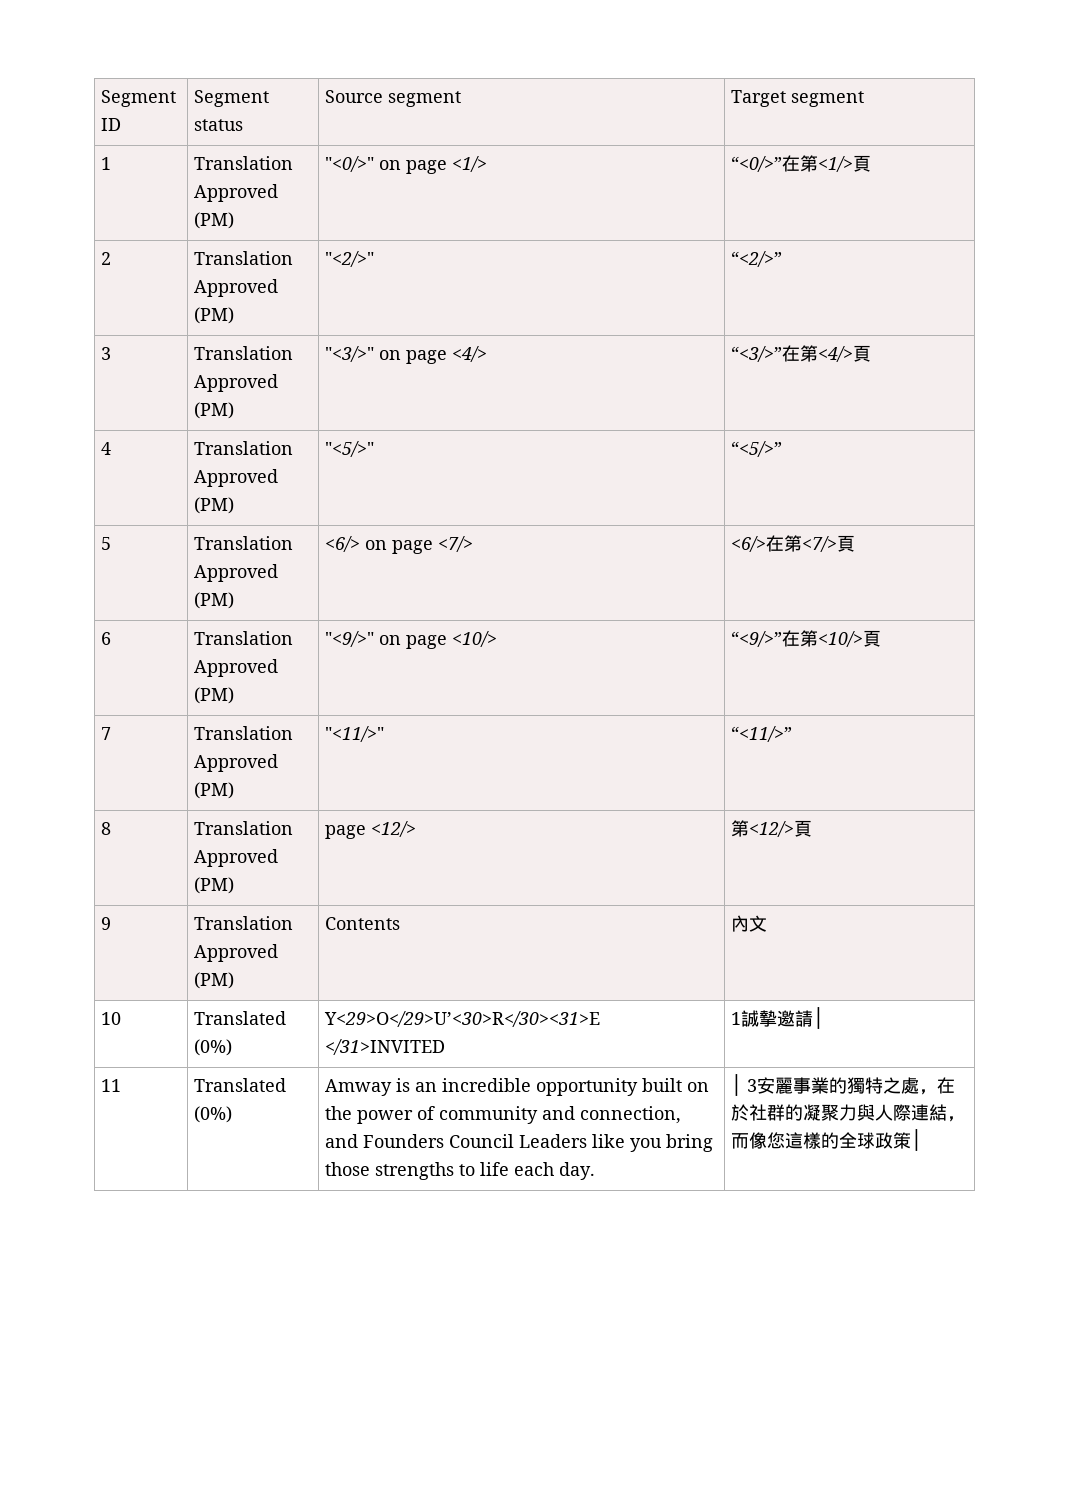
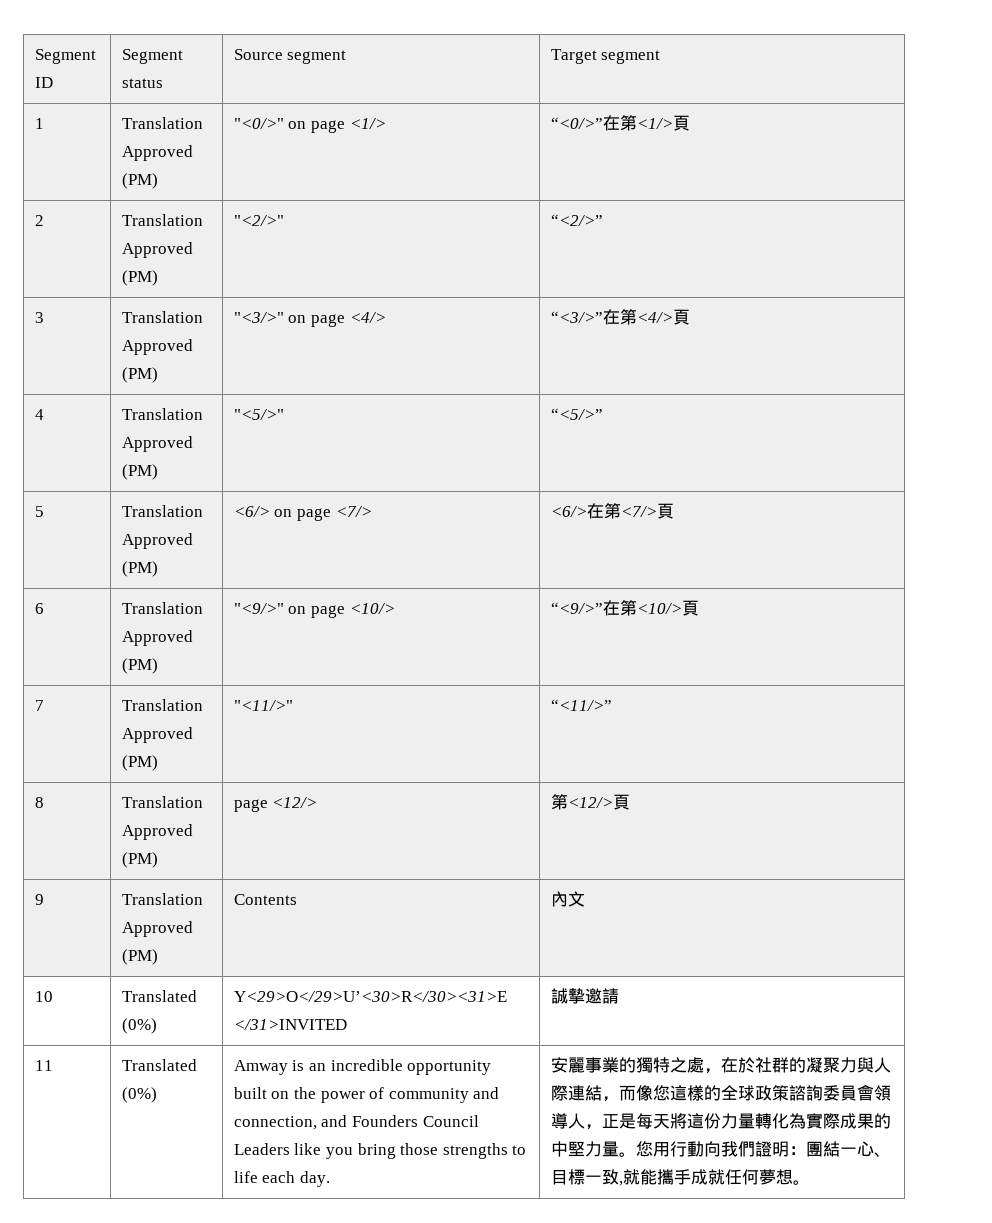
[731,1012,742,1025] 1 -> (347, 1024) none
[813,1007,825,1029] │ -> (619, 996) none
[731,1074,758,1096] │ 3 -> (331, 1179) none
[911,1129,923,1151] │ -> [788,1084,891,1101] [550,1112,891,1130] [550,1141,891,1157] [550,1169,810,1186] 諮詢委員會領導人，正是每天將這份力量轉化為實際成果的中堅力量。您用行動向我們證明：團結一心、目標一致,就能攜手成就任何夢想。

